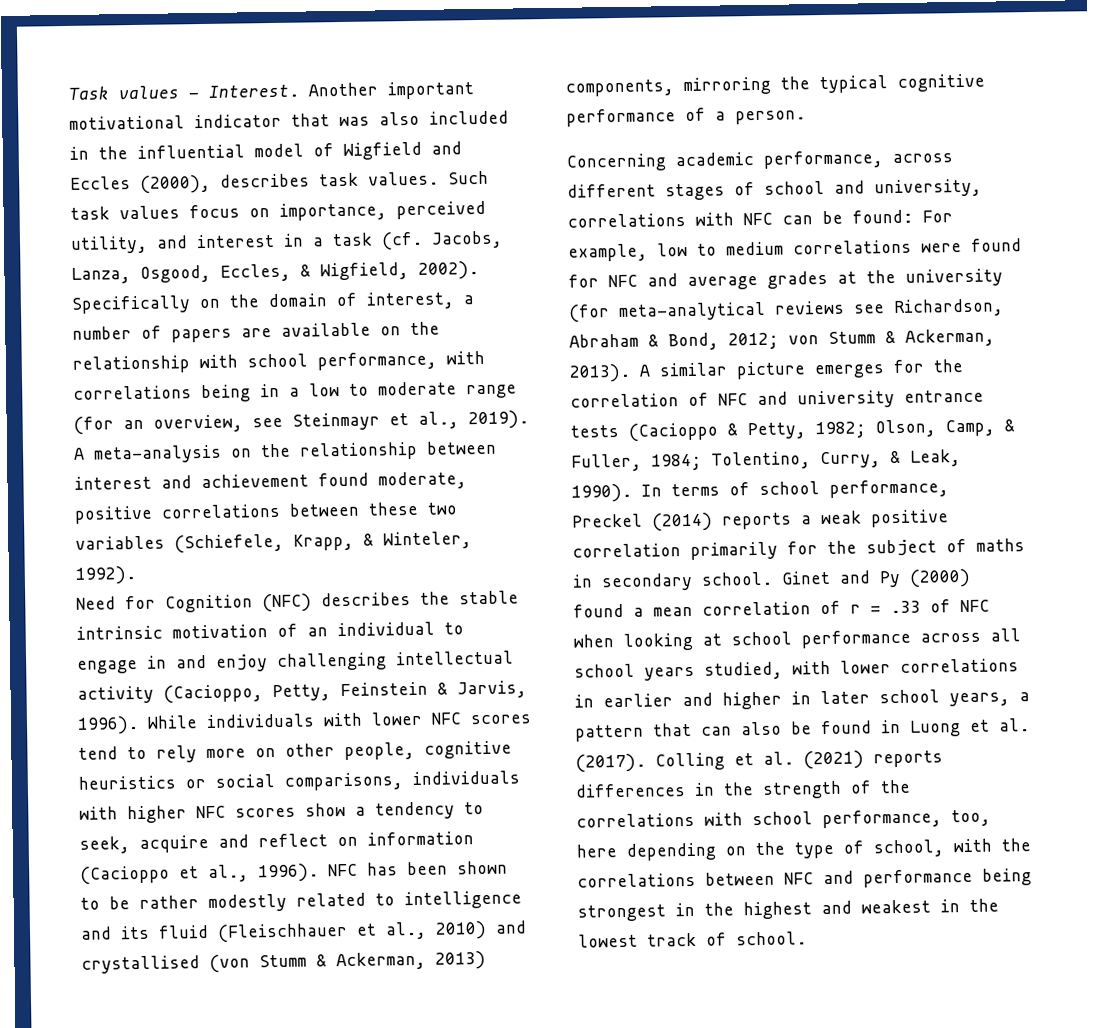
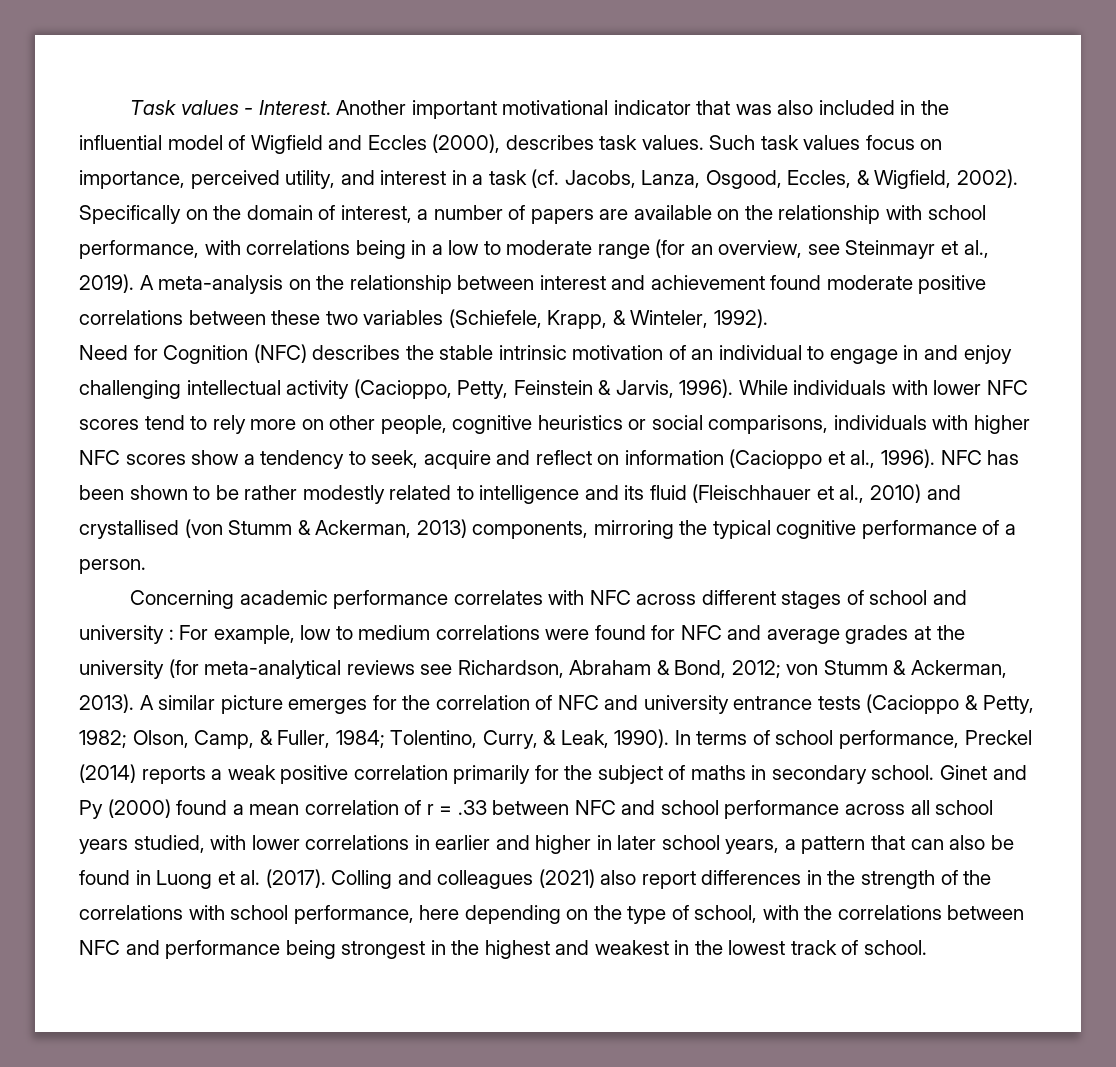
[378,471,467,490] moderate, -> [826,275,913,290] moderate
[763,150,884,169] performance, -> [333,590,631,609] performance correlates with NFC
[874,178,982,198] [567,209,913,228] university, correlations with NFC can be found: -> [79,625,174,644] university :
[930,599,990,613] [573,632,722,651] of NFC when looking at -> [492,800,656,815] between NFC and
[734,750,943,770] et al. (2021) reports -> [397,869,696,889] and colleagues (2021) also report
[951,809,991,827] too, -> (414, 914) none

